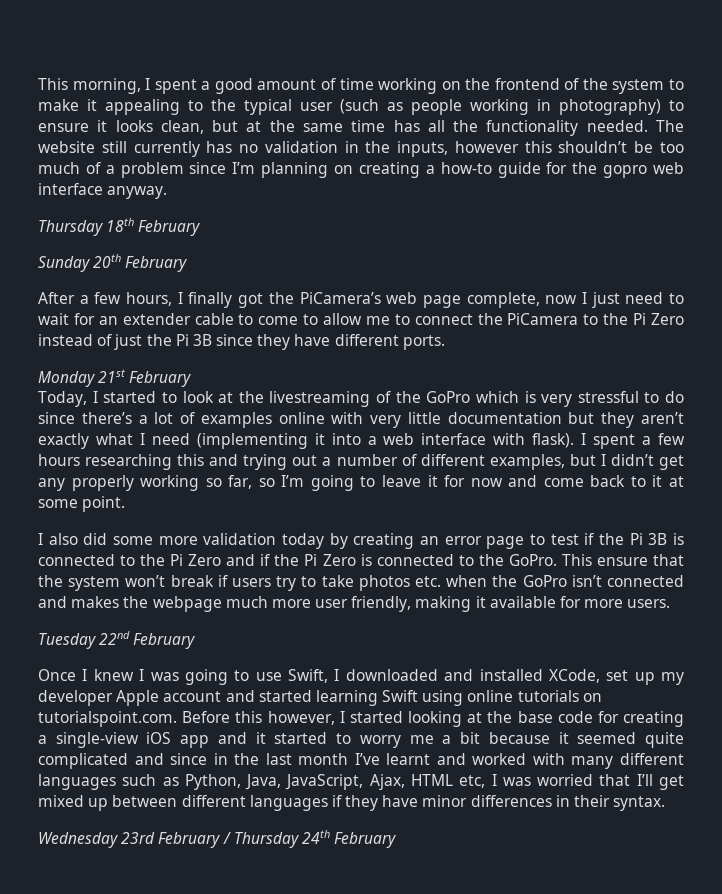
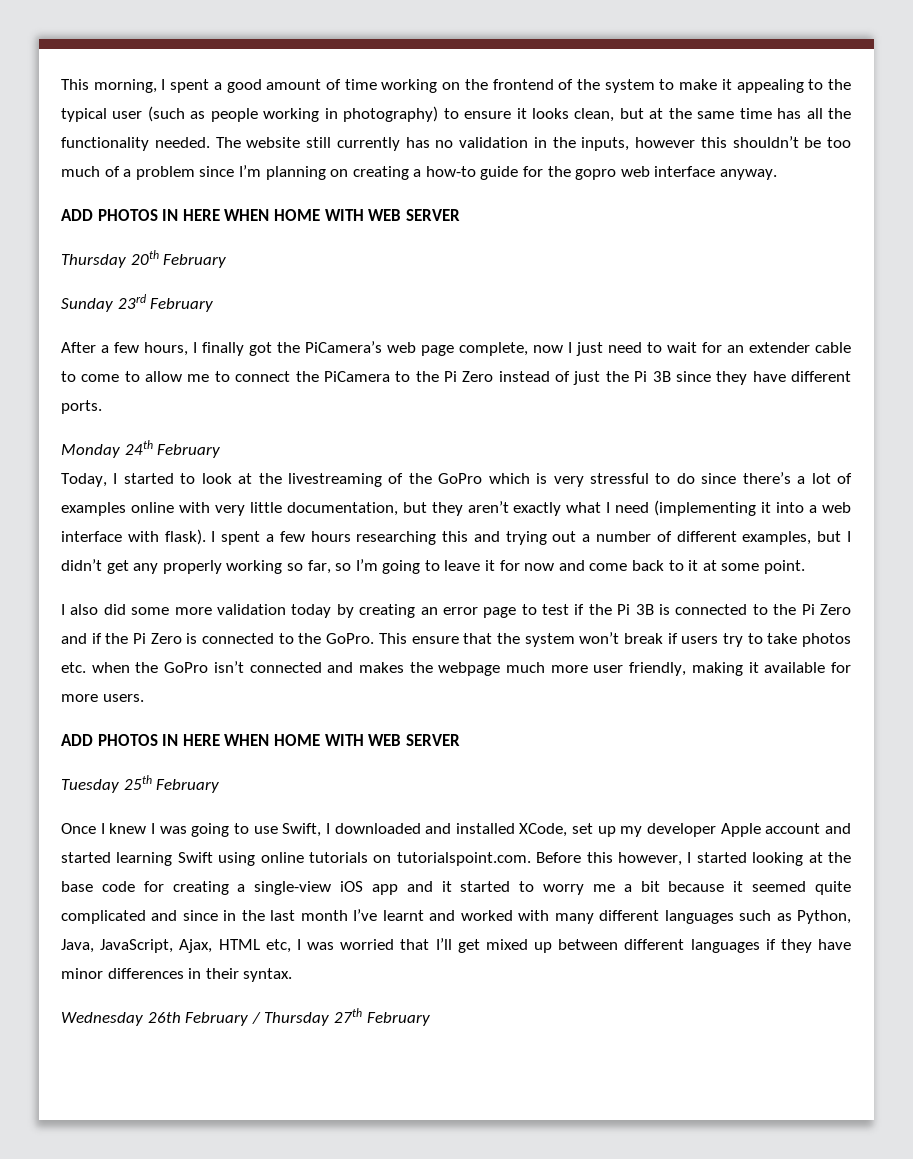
[38,218,135,236] // Thursday 18th -> [61,209,460,221] [61,250,159,268] // ADD PHOTOS IN HERE WHEN HOME WITH WEB SERVER // Thursday 20th
[93,254,122,268] 20th -> [117,294,146,309] 23rd
[98,369,126,383] 21st -> [124,440,153,455] 24th
[447,412,562,424] documentation -> [286,502,398,516] documentation,
(671, 603) none -> [61,734,460,746] // ADD PHOTOS IN HERE WHEN HOME WITH WEB SERVER
[99,631,131,645] 22nd -> [123,775,152,790] 25th
[121,832,156,844] 23rd -> [147,1012,181,1023] 26th
[301,830,330,844] 24th -> [333,1008,362,1023] 27th

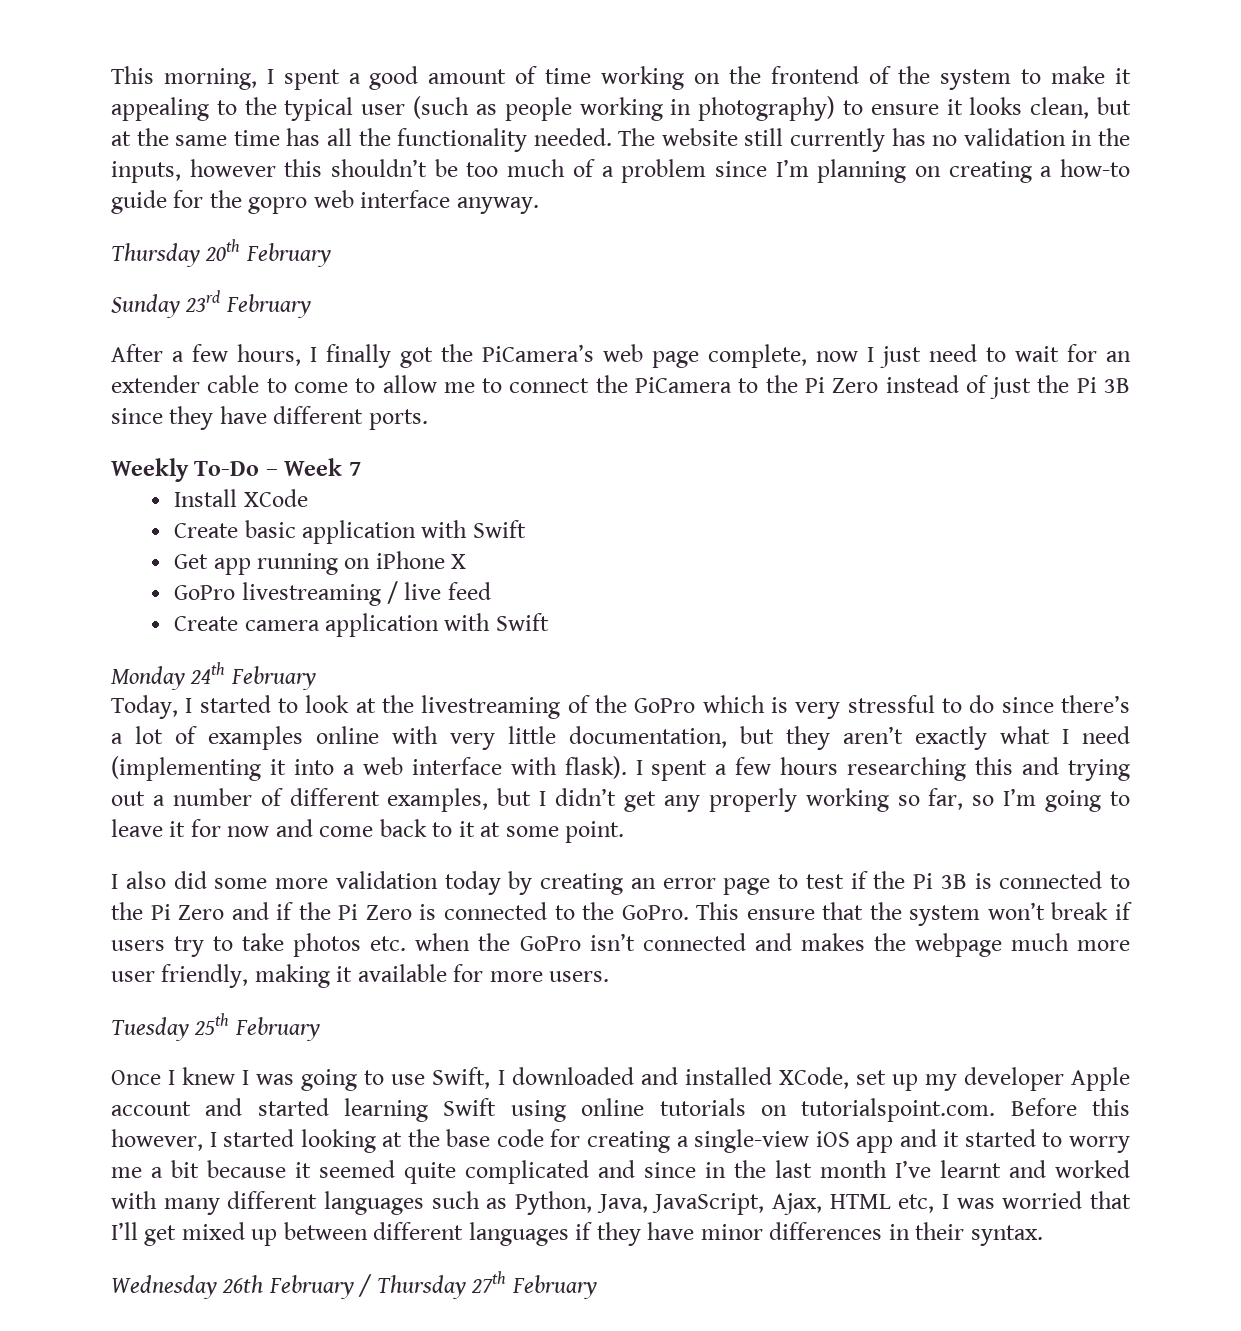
[61,209,460,221] // ADD PHOTOS IN HERE WHEN HOME WITH WEB SERVER -> (539, 205) none
(102, 407) none -> [111,458,361,482] [174,489,308,507] [174,520,526,544] [174,551,467,575] [174,581,491,606] [174,613,549,637] // Weekly To-Do – Week 7 // Install XCode // Create basic application with Swift // Get app running on iPhone X // GoPro livestreaming / live feed // Create camera application with Swift
[61,734,460,746] // ADD PHOTOS IN HERE WHEN HOME WITH WEB SERVER -> (610, 976) none

